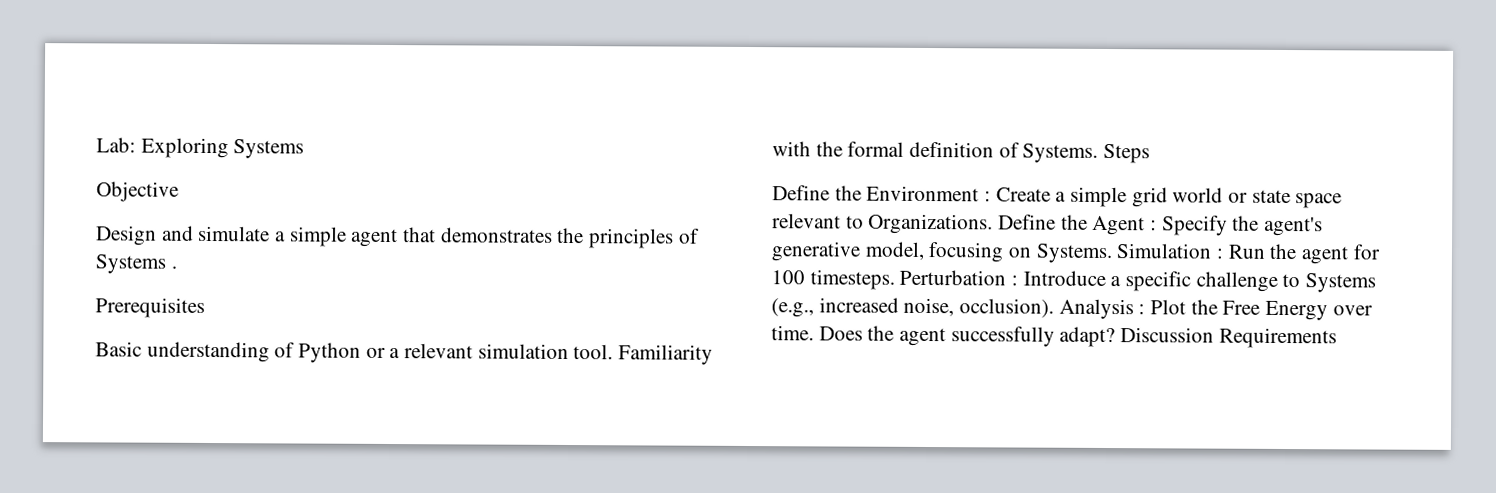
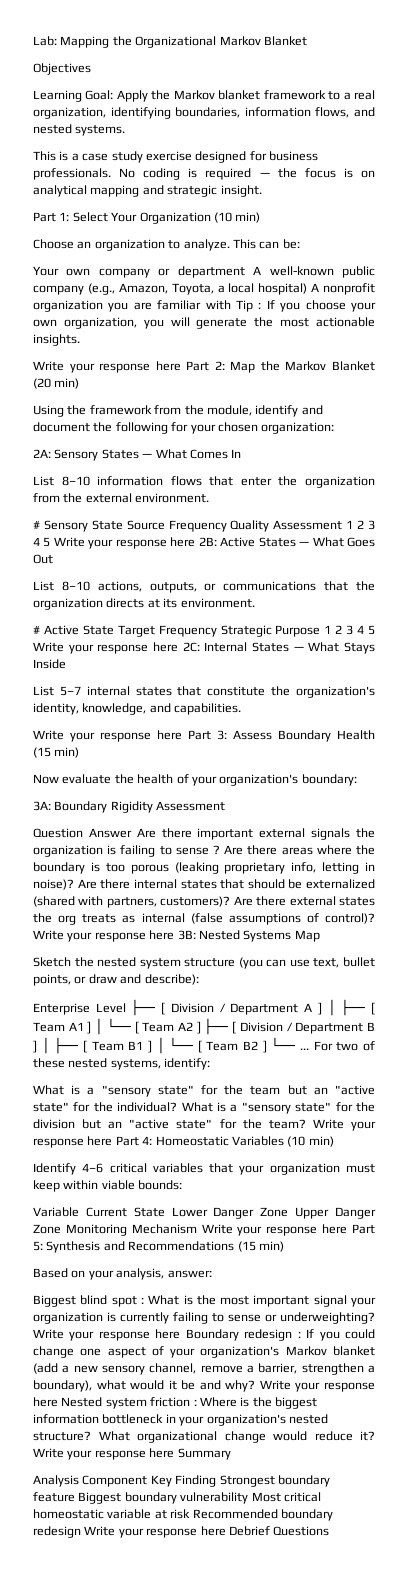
[140,137,305,159] [96,181,179,202] [95,225,700,249] [95,254,177,274] [95,297,205,318] [95,341,714,365] [772,141,1151,164] [772,185,1343,209] [772,213,1324,237] [771,241,1381,265] [771,269,1377,293] [771,297,1373,321] [771,325,1337,349] Exploring Systems // Objective // Design and simulate a simple agent that demonstrates the principles of Systems . // Prerequisites // Basic understanding of Python or a relevant simulation tool. Familiarity with the formal definition of Systems. Steps // Define the Environment : Create a simple grid world or state space relevant to Organizations. Define the Agent : Specify the agent's generative model, focusing on Systems. Simulation : Run the agent for 100 timesteps. Perturbation : Introduce a specific challenge to Systems (e.g., increased noise, occlusion). Analysis : Plot the Free Energy over time. Does the agent successfully adapt? Discussion Requirements -> [60,36,307,48] [33,63,91,75] [33,90,376,102] [33,107,375,119] [33,124,126,136] [33,151,318,163] [33,168,375,180] [33,185,262,197] [33,212,261,224] [33,239,300,251] [33,266,375,278] [33,283,375,295] [33,300,376,312] [33,317,375,329] [33,334,80,346] [33,361,375,373] [33,378,80,389] [33,405,323,417] [33,422,335,434] [33,449,242,461] [33,476,375,488] [33,493,210,503] [33,520,376,532] [33,537,375,549] [33,554,53,564] [33,581,375,593] [33,598,255,610] [33,625,376,637] [33,642,375,654] [33,659,66,669] [33,686,375,698] [33,703,242,715] [33,730,375,742] [33,747,80,758] [33,774,357,786] [33,801,226,813] [33,828,375,840] [33,845,375,857] [33,862,375,874] [33,879,375,890] [33,896,375,908] [33,913,375,925] [33,930,320,942] [33,957,375,969] [33,974,199,986] [33,999,376,1016] [33,1018,376,1035] [33,1037,375,1054] [33,1058,211,1070] [33,1085,375,1097] [33,1102,375,1114] [33,1119,376,1131] [33,1136,334,1148] [33,1163,375,1175] [33,1180,183,1192] [33,1207,376,1219] [33,1224,375,1236] [33,1241,284,1253] [33,1268,212,1280] [33,1295,377,1307] [33,1312,375,1324] [33,1329,376,1341] [33,1346,375,1358] [33,1363,375,1375] [33,1380,375,1392] [33,1397,317,1409] [33,1414,328,1426] [33,1431,375,1443] [33,1448,231,1460] [33,1475,330,1487] [33,1492,321,1504] [33,1509,333,1521] [33,1526,330,1538] Mapping the Organizational Markov Blanket // Objectives // Learning Goal: Apply the Markov blanket framework to a real organization, identifying boundaries, information flows, and nested systems. // This is a case study exercise designed for business professionals. No coding is required — the focus is on analytical mapping and strategic insight. // Part 1: Select Your Organization (10 min) // Choose an organization to analyze. This can be: // Your own company or department A well-known public company (e.g., Amazon, Toyota, a local hospital) A nonprofit organization you are familiar with Tip : If you choose your own organization, you will generate the most actionable insights. // Write your response here Part 2: Map the Markov Blanket (20 min) // Using the framework from the module, identify and document the following for your chosen organization: // 2A: Sensory States — What Comes In // List 8–10 information flows that enter the organization from the external environment. // # Sensory State Source Frequency Quality Assessment 1 2 3 4 5 Write your response here 2B: Active States — What Goes Out // List 8–10 actions, outputs, or communications that the organization directs at its environment. // # Active State Target Frequency Strategic Purpose 1 2 3 4 5 Write your response here 2C: Internal States — What Stays Inside // List 5–7 internal states that constitute the organization's identity, knowledge, and capabilities. // Write your response here Part 3: Assess Boundary Health (15 min) // Now evaluate the health of your organization's boundary: // 3A: Boundary Rigidity Assessment // Question Answer Are there important external signals the organization is failing to sense ? Are there areas where the boundary is too porous (leaking proprietary info, letting in noise)? Are there internal states that should be externalized (shared with partners, customers)? Are there external states the org treats as internal (false assumptions of control)? Write your response here 3B: Nested Systems Map // Sketch the nested system structure (you can use text, bullet points, or draw and describe): // Enterprise Level ├── [ Division / Department A ] │ ├── [ Team A1 ] │ └── [ Team A2 ] ├── [ Division / Department B ] │ ├── [ Team B1 ] │ └── [ Team B2 ] └── ... For two of these nested systems, identify: // What is a "sensory state" for the team but an "active state" for the individual? What is a "sensory state" for the division but an "active state" for the team? Write your response here Part 4: Homeostatic Variables (10 min) // Identify 4–6 critical variables that your organization must keep within viable bounds: // Variable Current State Lower Danger Zone Upper Danger Zone Monitoring Mechanism Write your response here Part 5: Synthesis and Recommendations (15 min) // Based on your analysis, answer: // Biggest blind spot : What is the most important signal your organization is currently failing to sense or underweighting? Write your response here Boundary redesign : If you could change one aspect of your organization's Markov blanket (add a new sensory channel, remove a barrier, strengthen a boundary), what would it be and why? Write your response here Nested system friction : Where is the biggest information bottleneck in your organization's nested structure? What organizational change would reduce it? Write your response here Summary // Analysis Component Key Finding Strongest boundary feature Biggest boundary vulnerability Most critical homeostatic variable at risk Recommended boundary redesign Write your response here Debrief Questions

